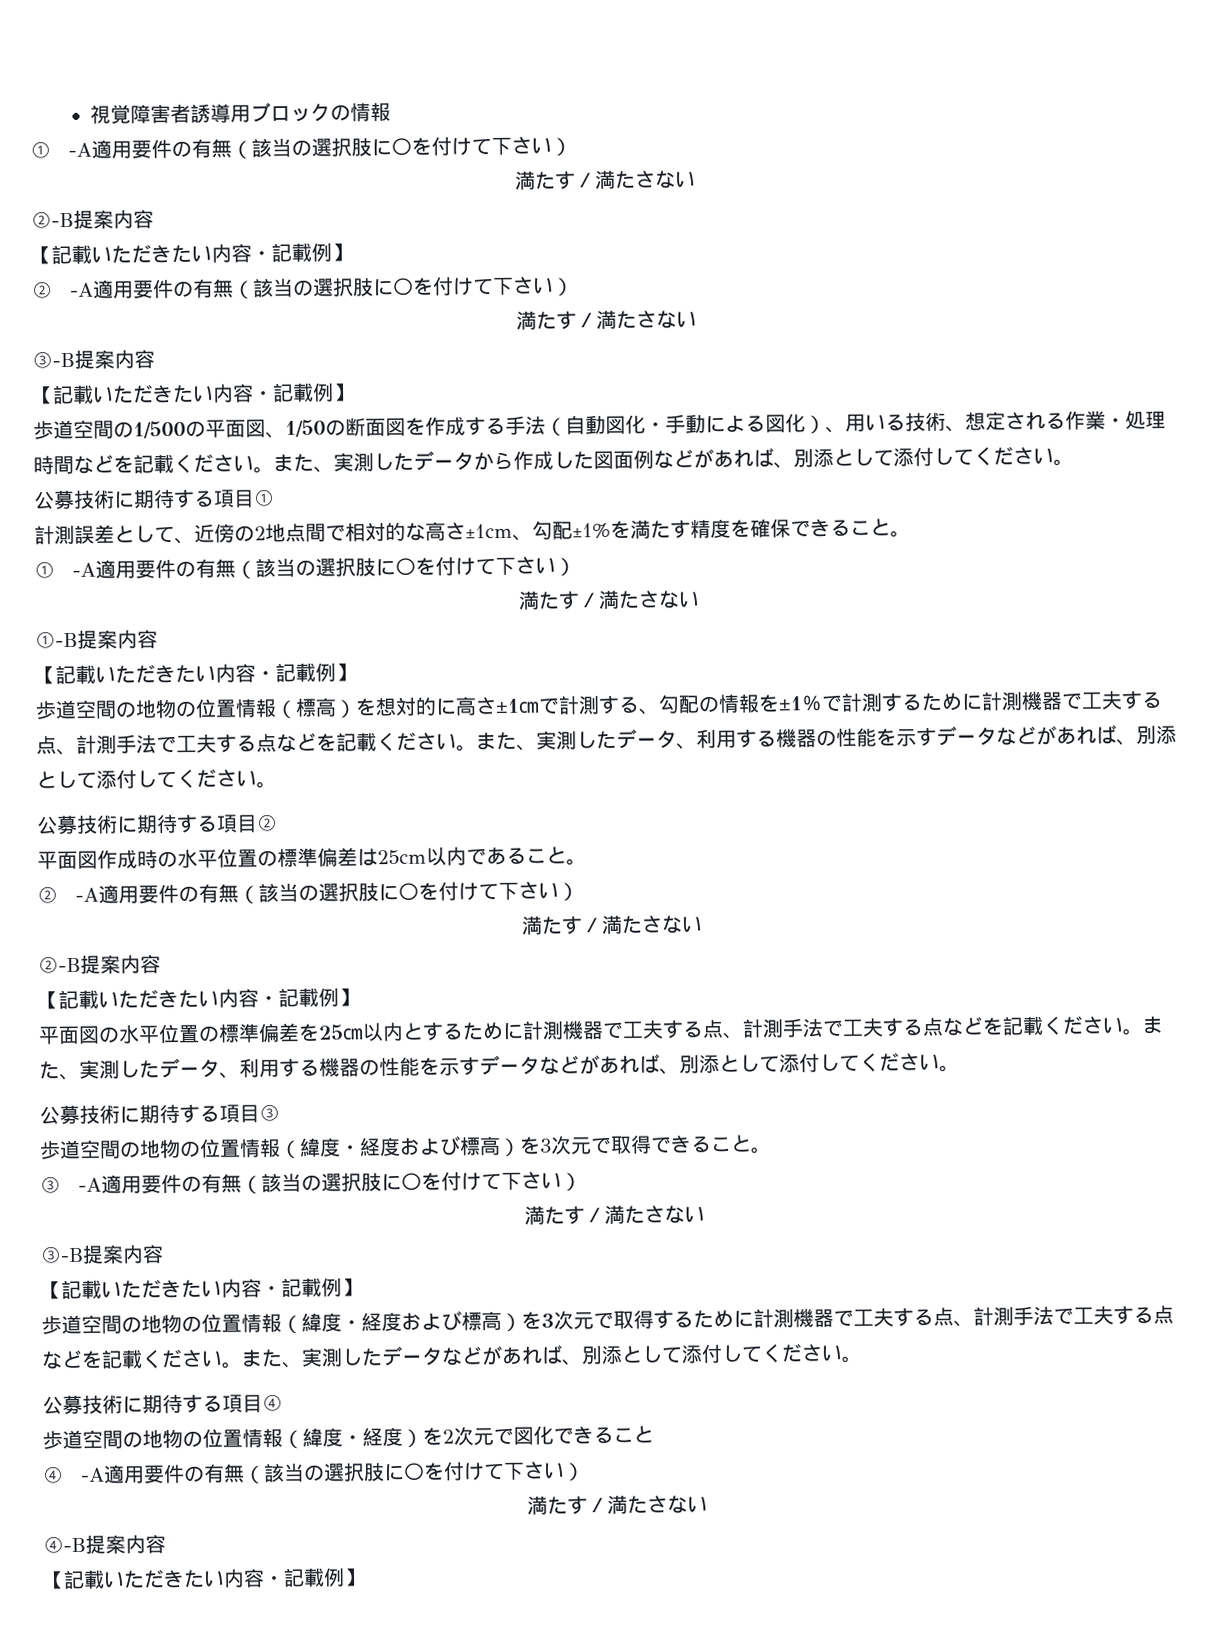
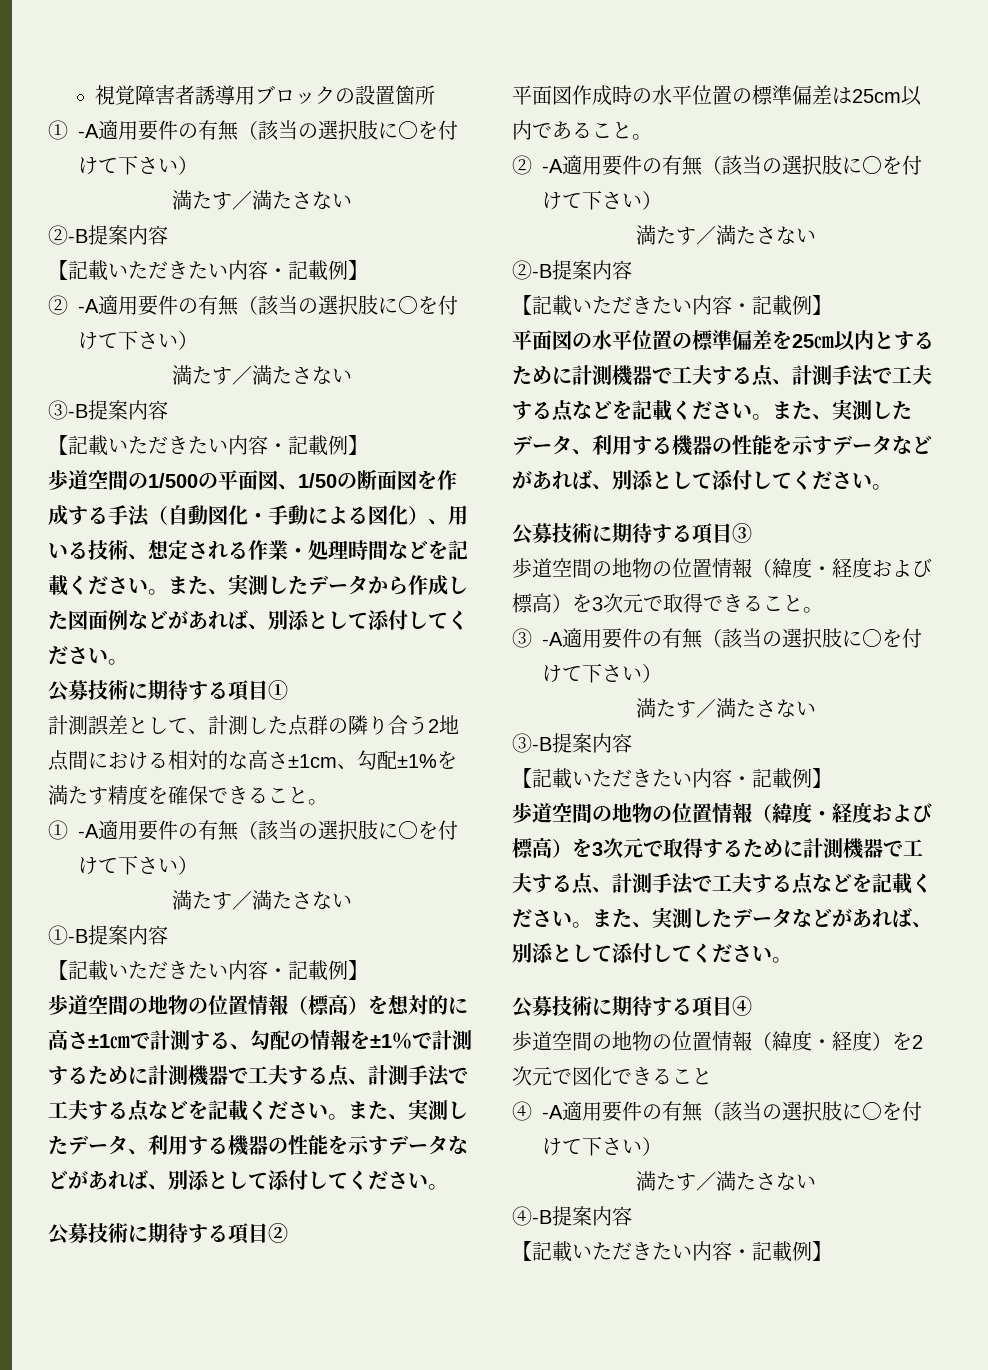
[349,102,391,122] 情報 -> [355,85,436,105] 設置箇所
[194,523,255,543] 近傍の -> [208,715,428,736] 計測した点群の隣り合う
[325,524,346,542] で -> [88,751,168,770] における

